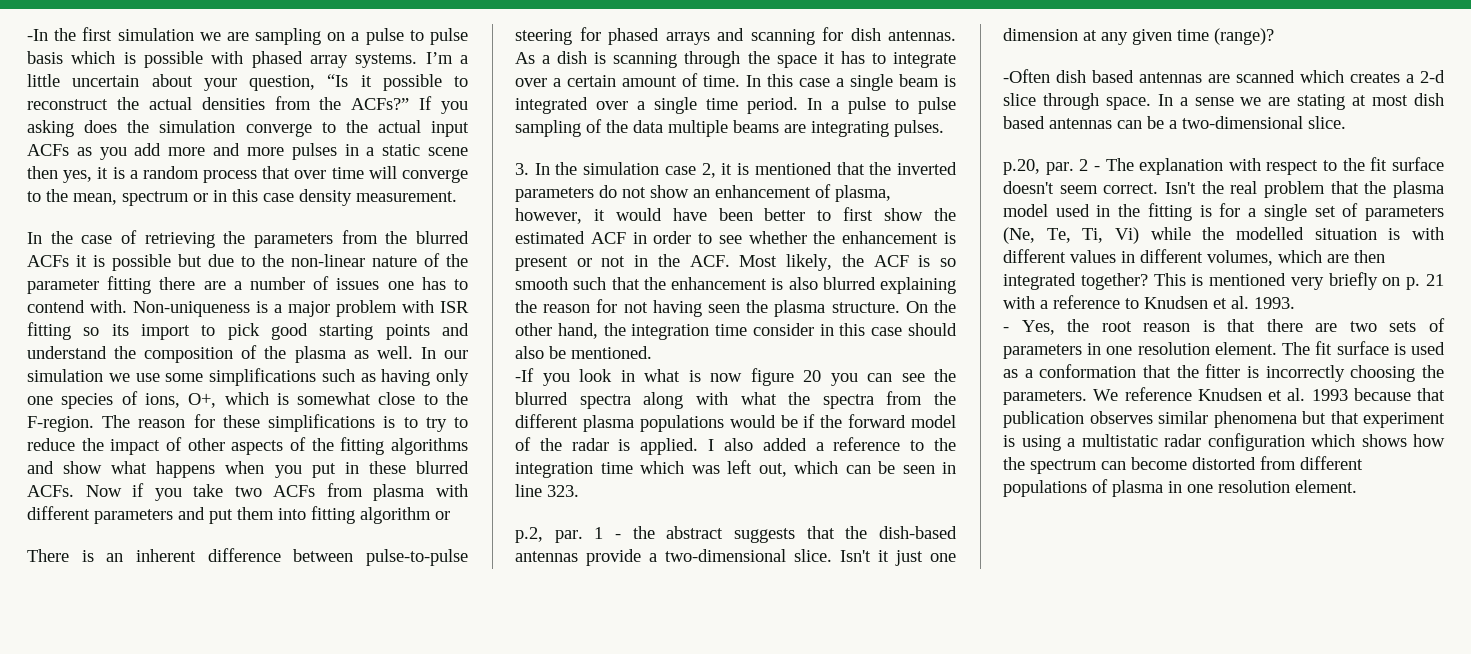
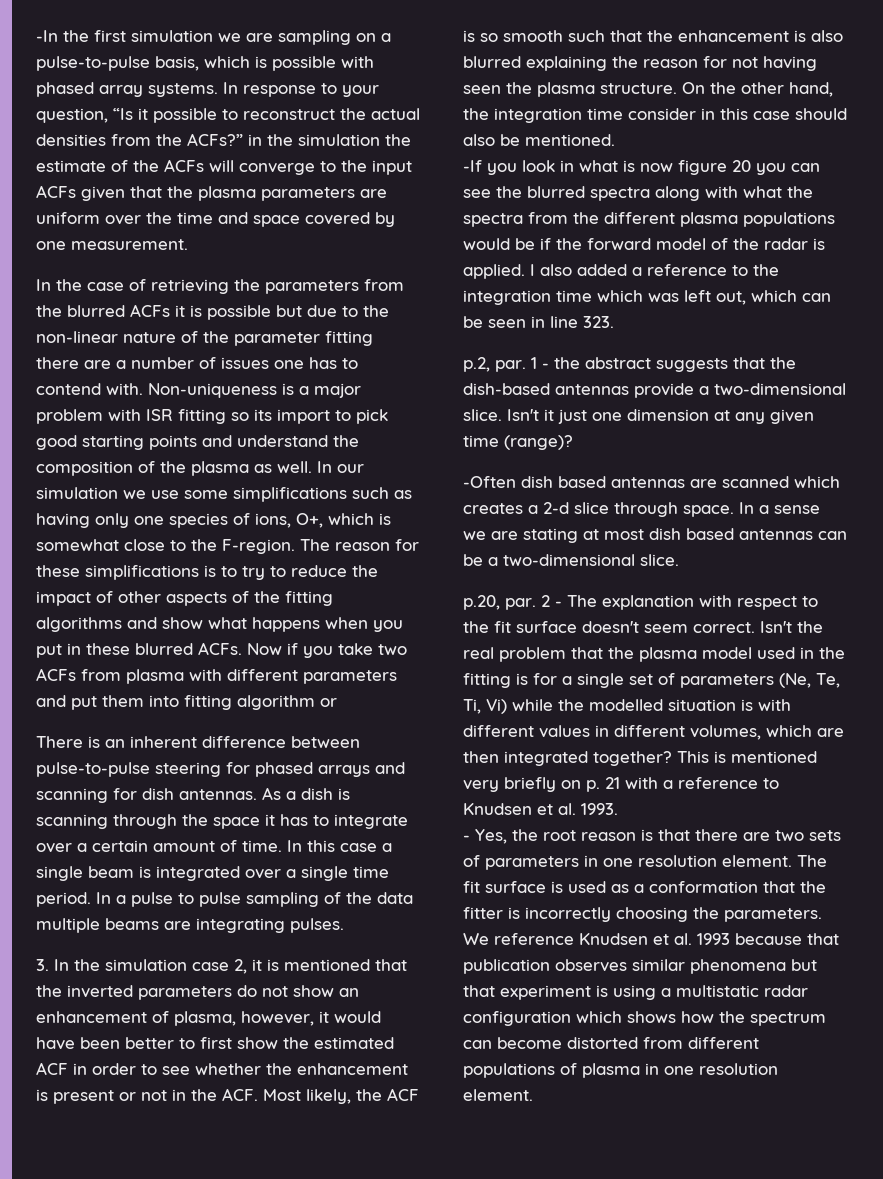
[365,28,469,45] [27,51,63,64] pulse to pulse basis -> [36,56,199,71] pulse-to-pulse basis,
[425,52,468,64] [27,74,193,87] I’m a little uncertain about -> [223,82,337,97] In response to
[419,96,468,114] [27,120,469,137] [27,143,468,160] [27,166,469,183] [27,189,352,206] If you asking does the simulation converge to the actual input ACFs as you add more and more pulses in a static scene then yes, it is a random process that over time will converge to the mean, spectrum or in this case density -> [248,134,411,146] [36,159,412,175] [36,185,387,201] [36,212,395,227] [36,241,66,250] in the simulation the estimate of the ACFs will converge to the input ACFs given that the plasma parameters are uniform over the time and space covered by one

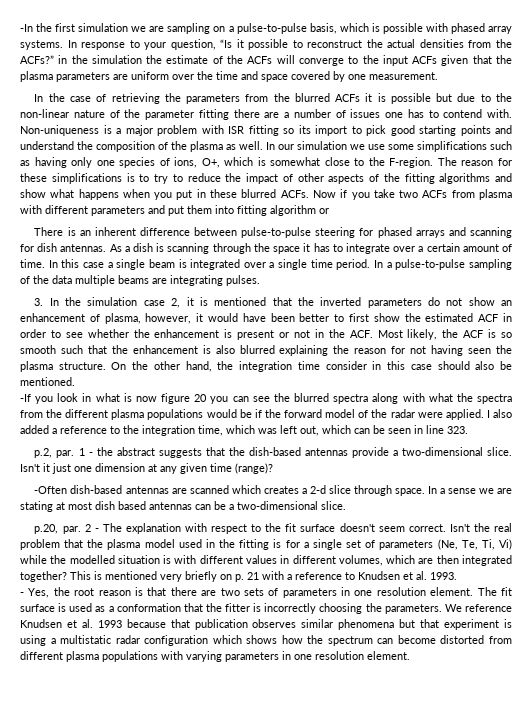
[131,892,241,907] pulse to pulse -> [395,259,466,270] pulse-to-pulse
[813,238,825,250] is -> [417,412,443,418] were
[556,290,592,302] time -> [198,425,223,436] time,
[521,476,606,488] dish based -> [70,485,123,494] dish-based
[463,1063,640,1078] populations of plasma -> [66,651,279,662] plasma populations with varying parameters

